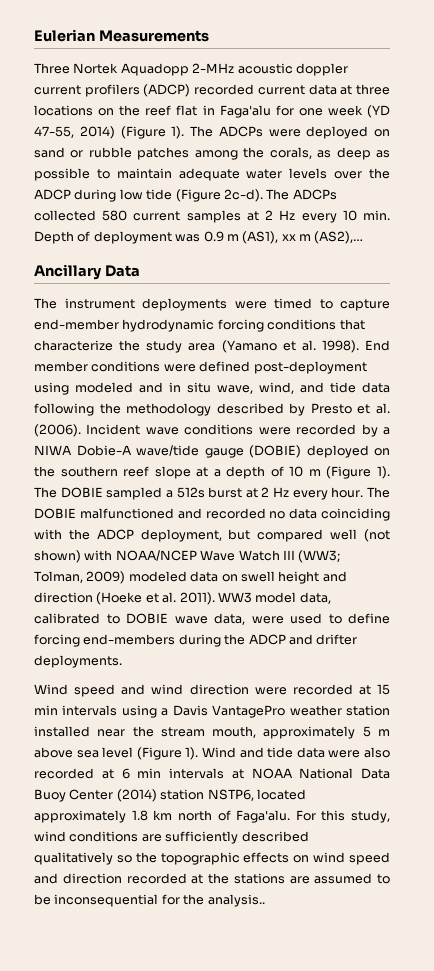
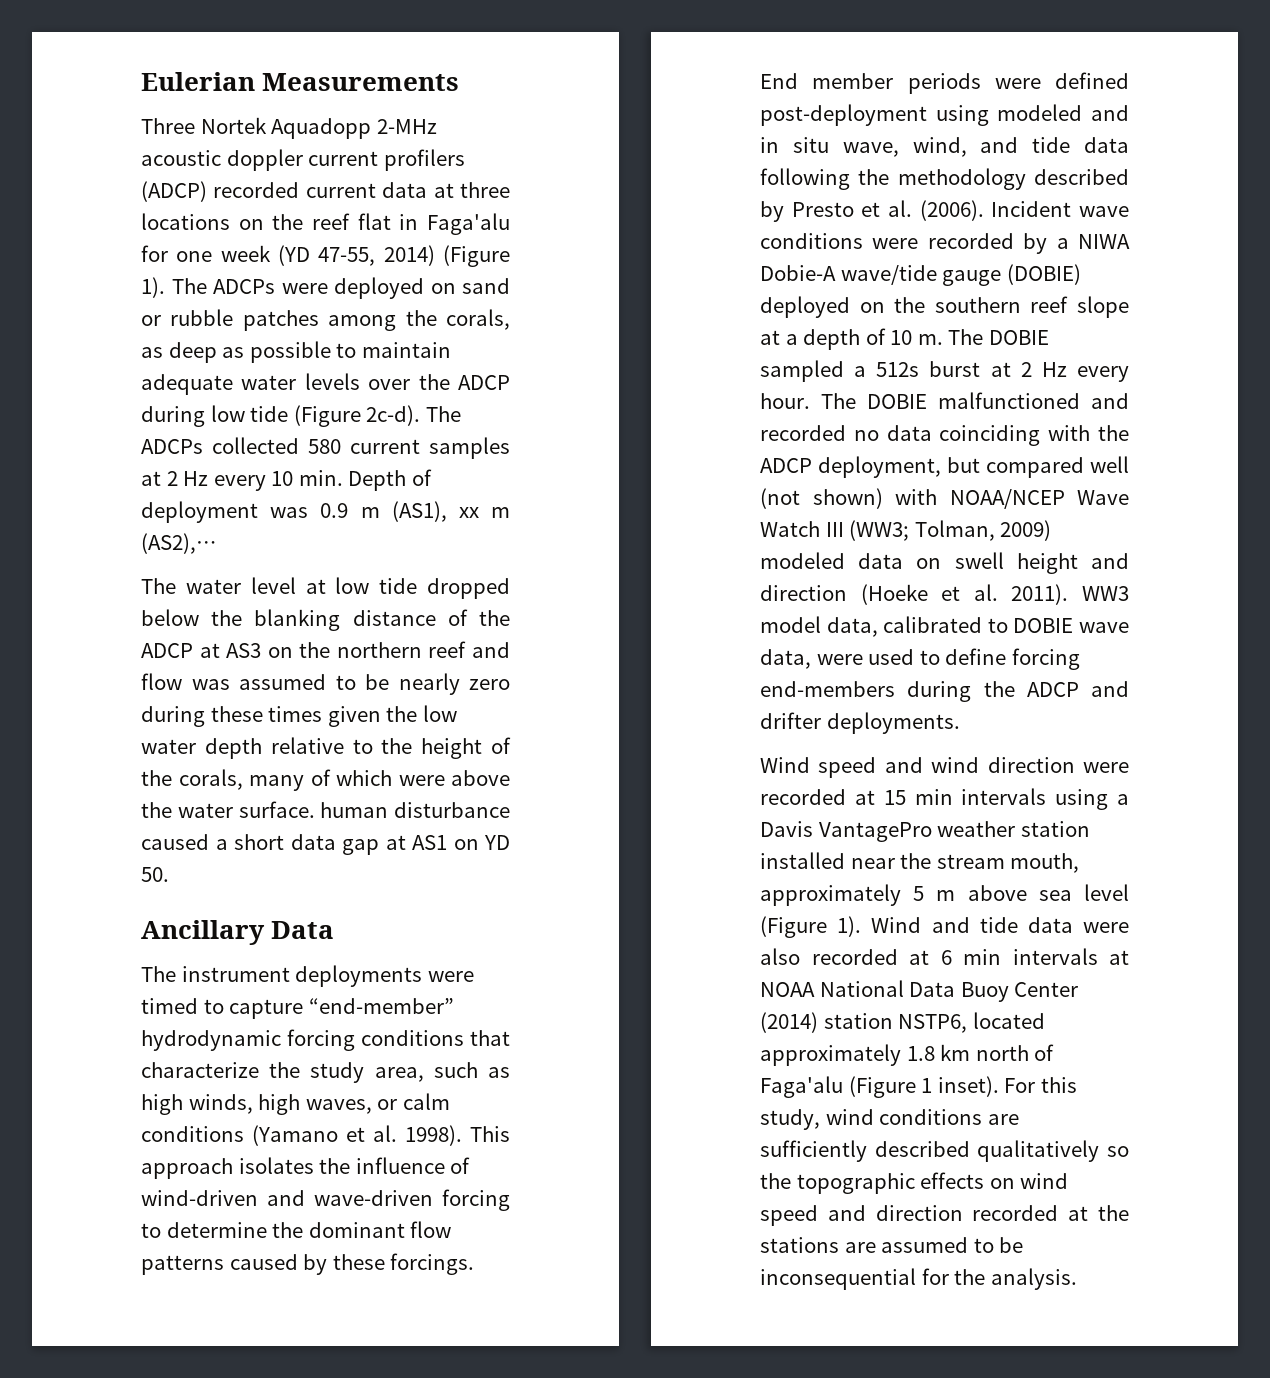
(364, 237) none -> [141,577,511,599] [141,609,510,631] [141,641,510,658] [141,673,510,695] [141,705,457,727] [141,737,511,759] [141,769,510,791] [141,801,510,818] [141,834,510,855] [141,867,169,882] // The water level at low tide dropped below the blanking distance of the ADCP at AS3 on the northern reef and flow was assumed to be nearly zero during these times given the low water depth relative to the height of the corals, many of which were above the water surface. human disturbance caused a short data gap at AS1 on YD 50.
[34,319,119,330] end-member -> [308,998,454,1014] “end-member”
[188,340,359,353] area (Yamano et al. 1998). -> [374,1062,510,1082] [141,1093,450,1115] [141,1125,510,1146] [141,1157,471,1179] [141,1189,510,1211] [141,1221,452,1238] [141,1253,475,1275] area, such as high winds, high waves, or calm conditions (Yamano et al. 1998). This approach isolates the influence of wind-driven and wave-driven forcing to determine the dominant flow patterns caused by these forcings.
[91,361,161,372] conditions -> [907,73,981,94] periods
[308,466,390,479] m (Figure 1). -> [917,334,943,345] m.
[236,810,291,823] Faga'alu. -> [760,1076,999,1098] Faga'alu (Figure 1 inset).
[207,894,265,907] analysis.. -> [990,1268,1077,1290] analysis.

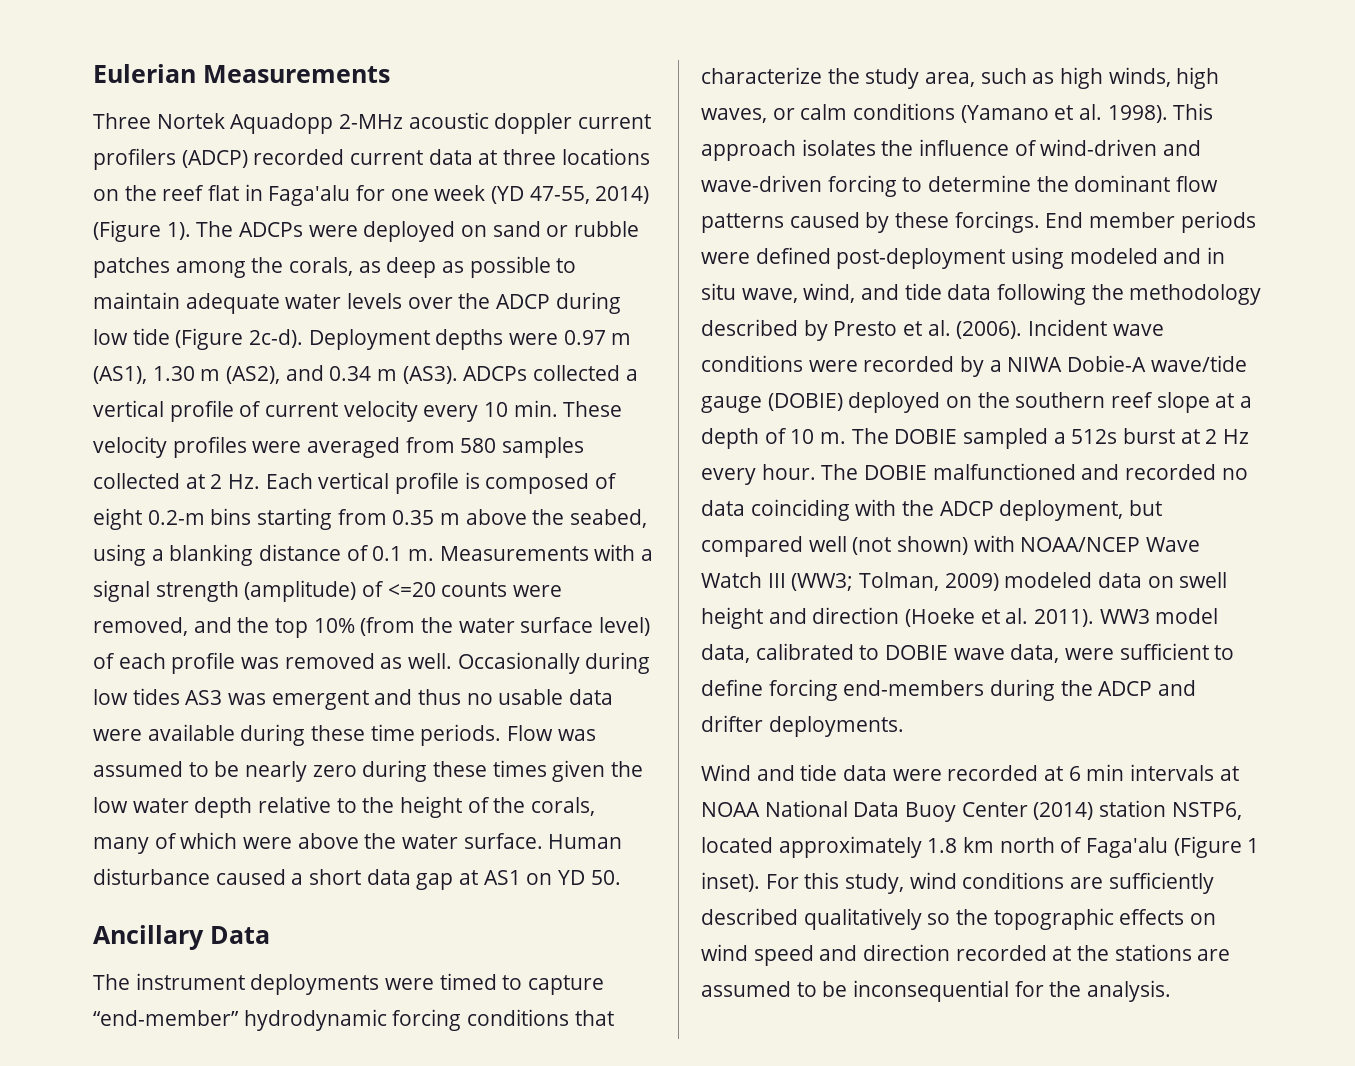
[425,406,461,422] [141,437,510,459] [141,469,432,491] [141,501,511,523] [141,533,217,554] [141,577,511,599] [141,609,510,631] [141,641,510,658] [141,673,182,690] The ADCPs collected 580 current samples at 2 Hz every 10 min. Depth of deployment was 0.9 m (AS1), xx m (AS2),… // The water level at low tide dropped below the blanking distance of the ADCP at AS3 on the northern reef and flow -> [308,329,632,350] [93,365,638,384] [93,400,623,422] [93,436,585,458] [93,472,618,494] [93,508,648,530] [93,544,654,566] [93,580,563,602] [93,617,651,638] [93,652,651,674] [93,688,614,710] [93,724,554,746] Deployment depths were 0.97 m (AS1), 1.30 m (AS2), and 0.34 m (AS3). ADCPs collected a vertical profile of current velocity every 10 min. These velocity profiles were averaged from 580 samples collected at 2 Hz. Each vertical profile is composed of eight 0.2-m bins starting from 0.35 m above the seabed, using a blanking distance of 0.1 m. Measurements with a signal strength (amplitude) of <=20 counts were removed, and the top 10% (from the water surface level) of each profile was removed as well. Occasionally during low tides AS3 was emergent and thus no usable data were available during these time periods. Flow
[320,802,389,818] human -> [548,834,623,849] Human
[868,649,915,665] used -> [1119,643,1209,660] sufficient
[818,757,1129,778] [760,788,1129,810] [760,821,1090,842] [760,852,1080,873] [760,884,1129,906] [760,916,922,938] speed and wind direction were recorded at 15 min intervals using a Davis VantagePro weather station installed near the stream mouth, approximately 5 m above sea level (Figure 1). Wind -> (751, 772) none
[760,948,800,965] also -> (942, 775) none

